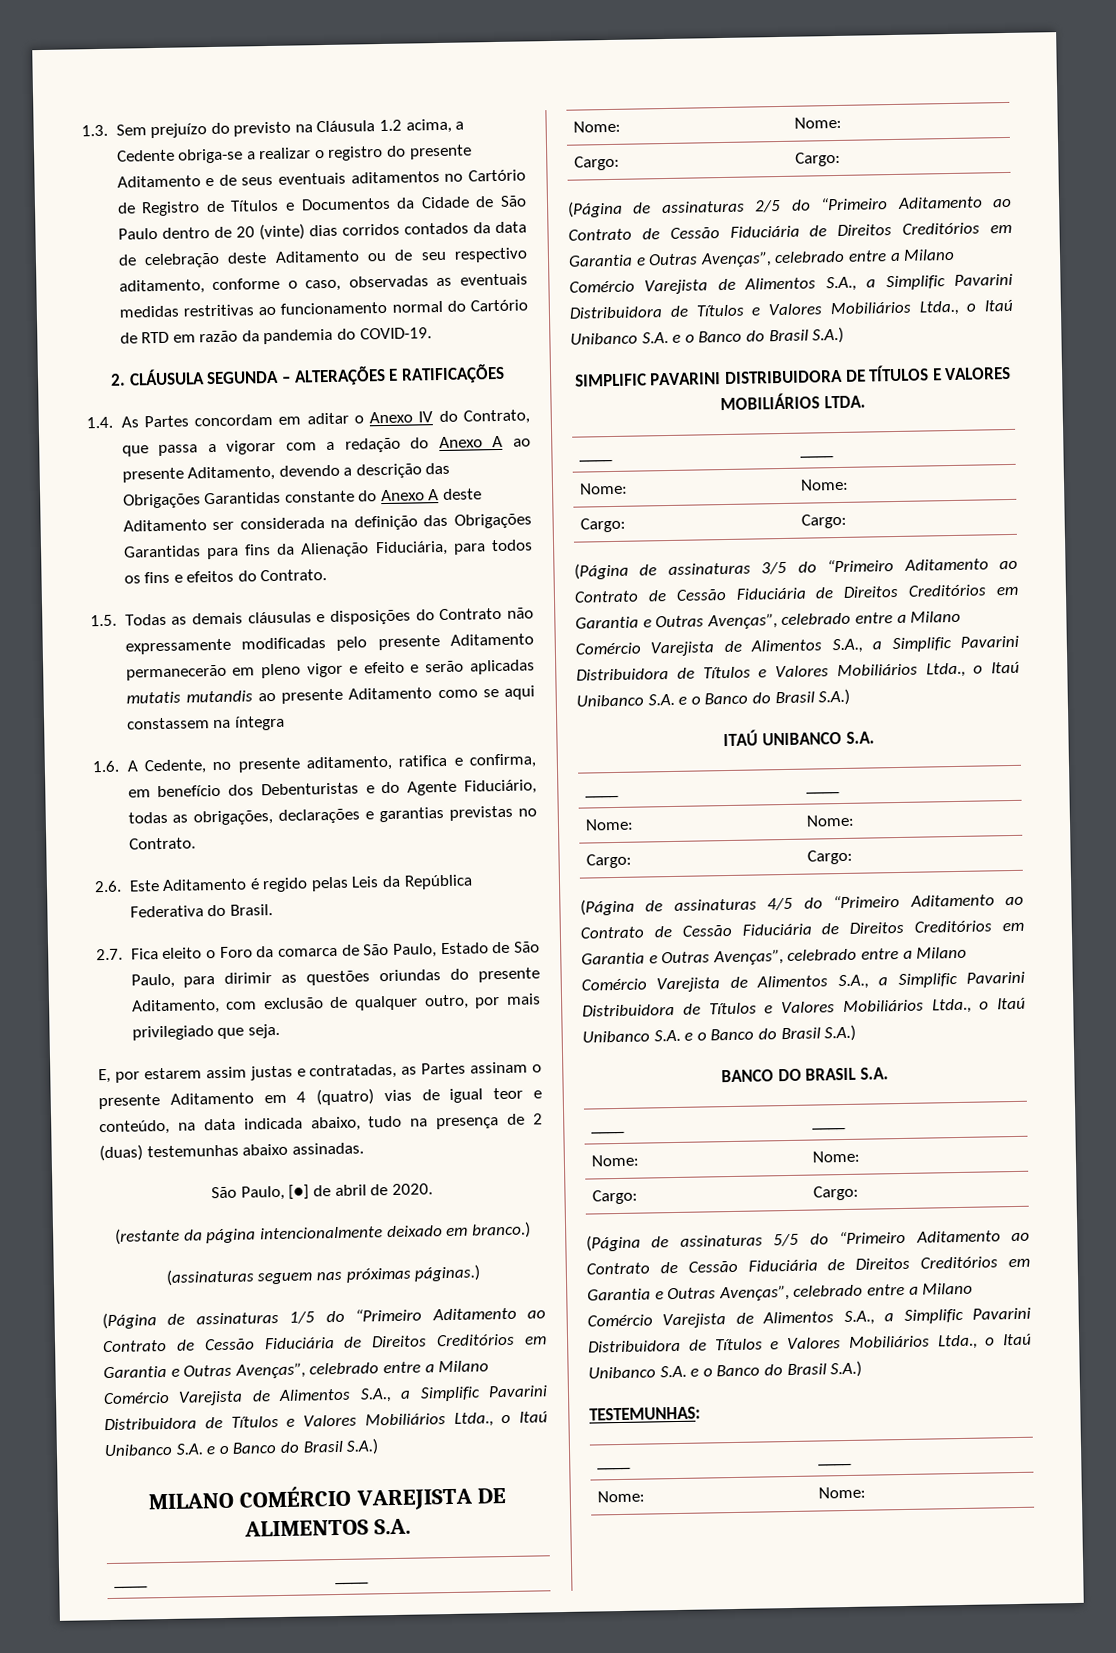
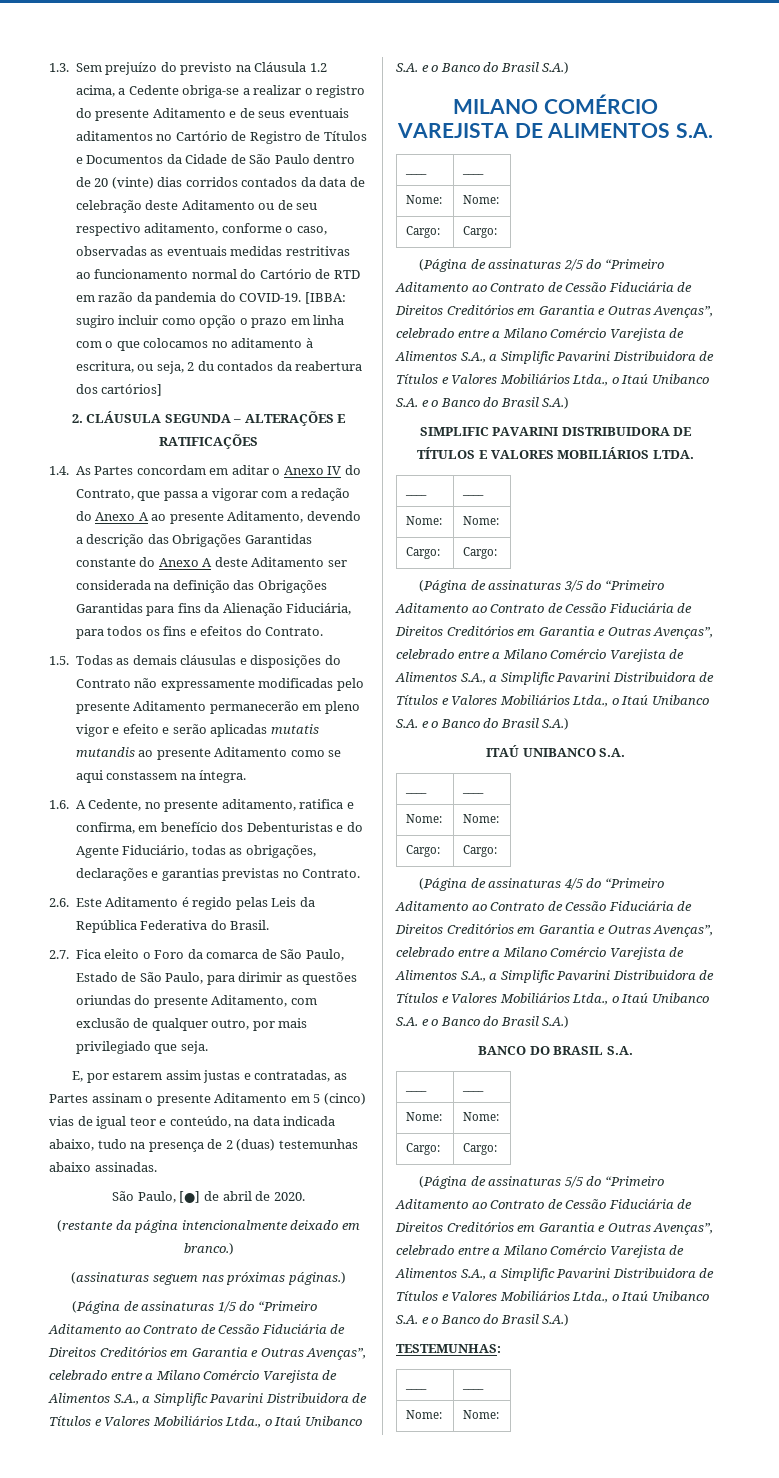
(432, 333) none -> [304,292,346,304] [75,315,345,328] [75,338,313,351] [75,361,363,374] [75,384,163,396] [IBBA: sugiro incluir como opção o prazo em linha com o que colocamos no aditamento à escritura, ou seja, 2 du contados da reabertura dos cartórios]
[234,715,285,731] íntegra -> [199,770,247,783] íntegra.
[296,1088,375,1106] 4 (quatro) -> [313,1093,366,1105] 5 (cinco)

